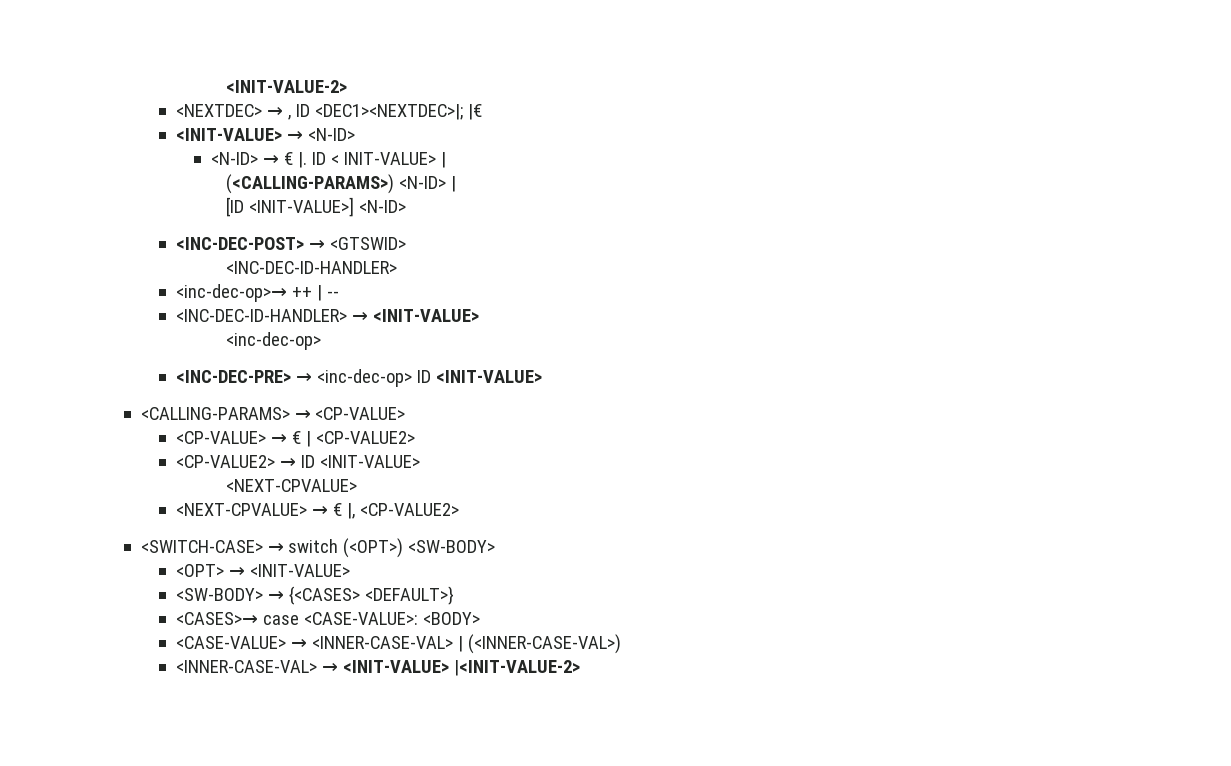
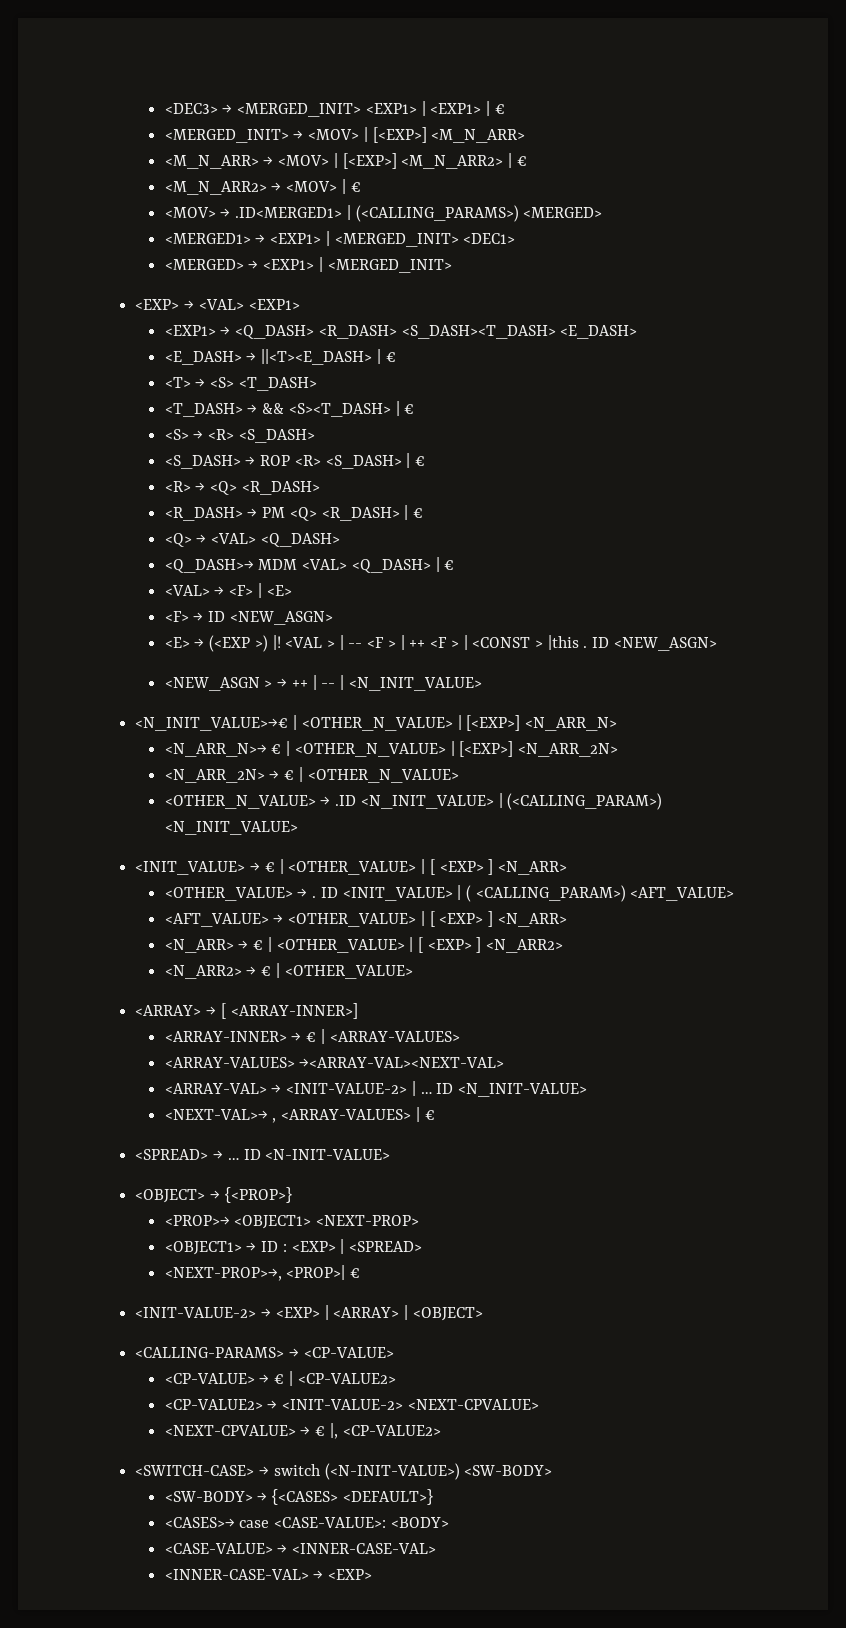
[225,80,347,93] [175,104,482,120] [175,128,355,141] [210,152,446,168] [225,174,456,194] [225,197,406,217] [175,237,406,250] [225,261,397,274] [175,284,339,302] [175,309,479,322] [225,332,321,350] [175,369,542,387] <INIT-VALUE-2> // <NEXTDEC> → , ID <DEC1><NEXTDEC>|; |€ // <INIT-VALUE> → <N-ID> // <N-ID> → € |. ID < INIT-VALUE> | // (<CALLING-PARAMS>) <N-ID> | // [ID <INIT-VALUE>] <N-ID> // <INC-DEC-POST> → <GTSWID> // <INC-DEC-ID-HANDLER> // <inc-dec-op>→ ++ | -- // <INC-DEC-ID-HANDLER> → <INIT-VALUE> // <inc-dec-op> // <INC-DEC-PRE> → <inc-dec-op> ID <INIT-VALUE> -> [164,101,505,117] [164,127,526,143] [164,153,527,169] [164,179,361,195] [164,205,603,222] [164,231,516,247] [164,257,452,273] [135,299,300,310] [164,325,638,339] [164,349,396,365] [164,377,317,391] [164,401,415,417] [164,429,315,443] [164,453,426,469] [164,481,320,495] [164,505,424,521] [164,533,340,547] [164,557,455,573] [164,583,292,598] [164,611,333,625] [164,635,717,652] [164,675,482,691] [135,715,618,731] [164,741,619,757] [164,767,459,783] [164,793,663,810] [164,821,298,835] [135,859,567,875] [164,885,735,902] [164,911,567,927] [164,937,564,953] [164,963,413,979] [135,1003,358,1019] [164,1029,460,1044] [164,1057,505,1068] [164,1081,588,1097] [164,1107,435,1123] [135,1149,391,1160] [135,1187,292,1203] [164,1215,420,1229] [164,1239,423,1255] [164,1265,361,1281] [135,1305,483,1321] <DEC3> → <MERGED_INIT> <EXP1> | <EXP1> | € // <MERGED_INIT> → <MOV> | [<EXP>] <M_N_ARR> // <M_N_ARR> → <MOV> | [<EXP>] <M_N_ARR2> | € // <M_N_ARR2> → <MOV> | € // <MOV> → .ID<MERGED1> | (<CALLING_PARAMS>) <MERGED> // <MERGED1> → <EXP1> | <MERGED_INIT> <DEC1> // <MERGED> → <EXP1> | <MERGED_INIT> // <EXP> → <VAL> <EXP1> // <EXP1> → <Q_DASH> <R_DASH> <S_DASH><T_DASH> <E_DASH> // <E_DASH> → ||<T><E_DASH> | € // <T> → <S> <T_DASH> // <T_DASH> → && <S><T_DASH> | € // <S> → <R> <S_DASH> // <S_DASH> → ROP <R> <S_DASH> | € // <R> → <Q> <R_DASH> // <R_DASH> → PM <Q> <R_DASH> | € // <Q> → <VAL> <Q_DASH> // <Q_DASH>→ MDM <VAL> <Q_DASH> | € // <VAL> → <F> | <E> // <F> → ID <NEW_ASGN> // <E> → (<EXP >) |! <VAL > | -- <F > | ++ <F > | <CONST > |this . ID <NEW_ASGN> // <NEW_ASGN > → ++ | -- | <N_INIT_VALUE> // <N_INIT_VALUE>→€ | <OTHER_N_VALUE> | [<EXP>] <N_ARR_N> // <N_ARR_N>→ € | <OTHER_N_VALUE> | [<EXP>] <N_ARR_2N> // <N_ARR_2N> → € | <OTHER_N_VALUE> // <OTHER_N_VALUE> → .ID <N_INIT_VALUE> | (<CALLING_PARAM>) <N_INIT_VALUE> // <INIT_VALUE> → € | <OTHER_VALUE> | [ <EXP> ] <N_ARR> // <OTHER_VALUE> → . ID <INIT_VALUE> | ( <CALLING_PARAM>) <AFT_VALUE> // <AFT_VALUE> → <OTHER_VALUE> | [ <EXP> ] <N_ARR> // <N_ARR> → € | <OTHER_VALUE> | [ <EXP> ] <N_ARR2> // <N_ARR2> → € | <OTHER_VALUE> // <ARRAY> → [ <ARRAY-INNER>] // <ARRAY-INNER> → € | <ARRAY-VALUES> // <ARRAY-VALUES> →<ARRAY-VAL><NEXT-VAL> // <ARRAY-VAL> → <INIT-VALUE-2> | … ID <N_INIT-VALUE> // <NEXT-VAL>→ , <ARRAY-VALUES> | € // <SPREAD> → … ID <N-INIT-VALUE> // <OBJECT> → {<PROP>} // <PROP>→ <OBJECT1> <NEXT-PROP> // <OBJECT1> → ID : <EXP> | <SPREAD> // <NEXT-PROP>→, <PROP>| € // <INIT-VALUE-2> → <EXP> | <ARRAY> | <OBJECT>
[300,455,420,468] ID <INIT-VALUE> // -> [282,1399,404,1410] <INIT-VALUE-2>
[343,538,496,558] [175,564,350,577] (<OPT>) <SW-BODY> // <OPT> → <INIT-VALUE> -> [324,1463,553,1480] (<N-INIT-VALUE>) <SW-BODY>
[457,634,621,654] | (<INNER-CASE-VAL>) -> (437, 1548) none
[342,660,580,676] <INIT-VALUE> |<INIT-VALUE-2> -> [328,1569,373,1580] <EXP>

